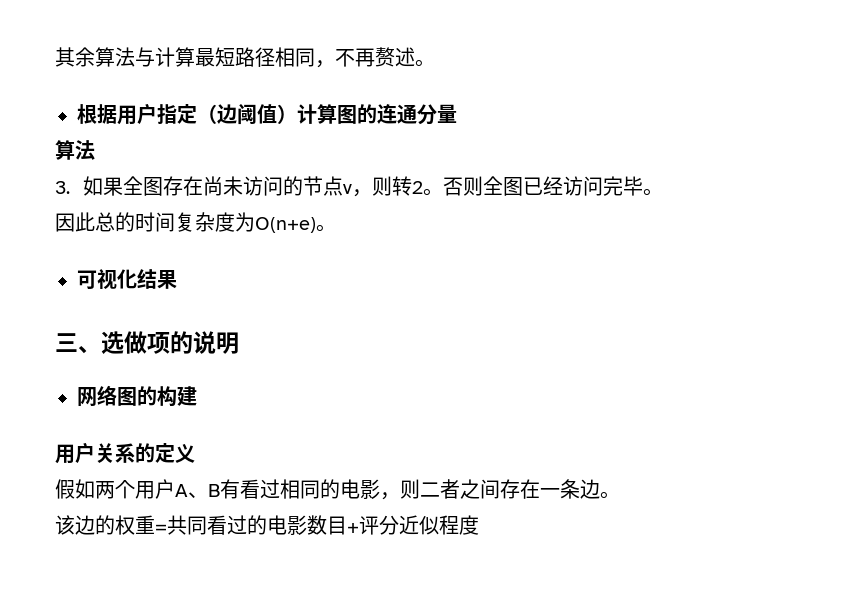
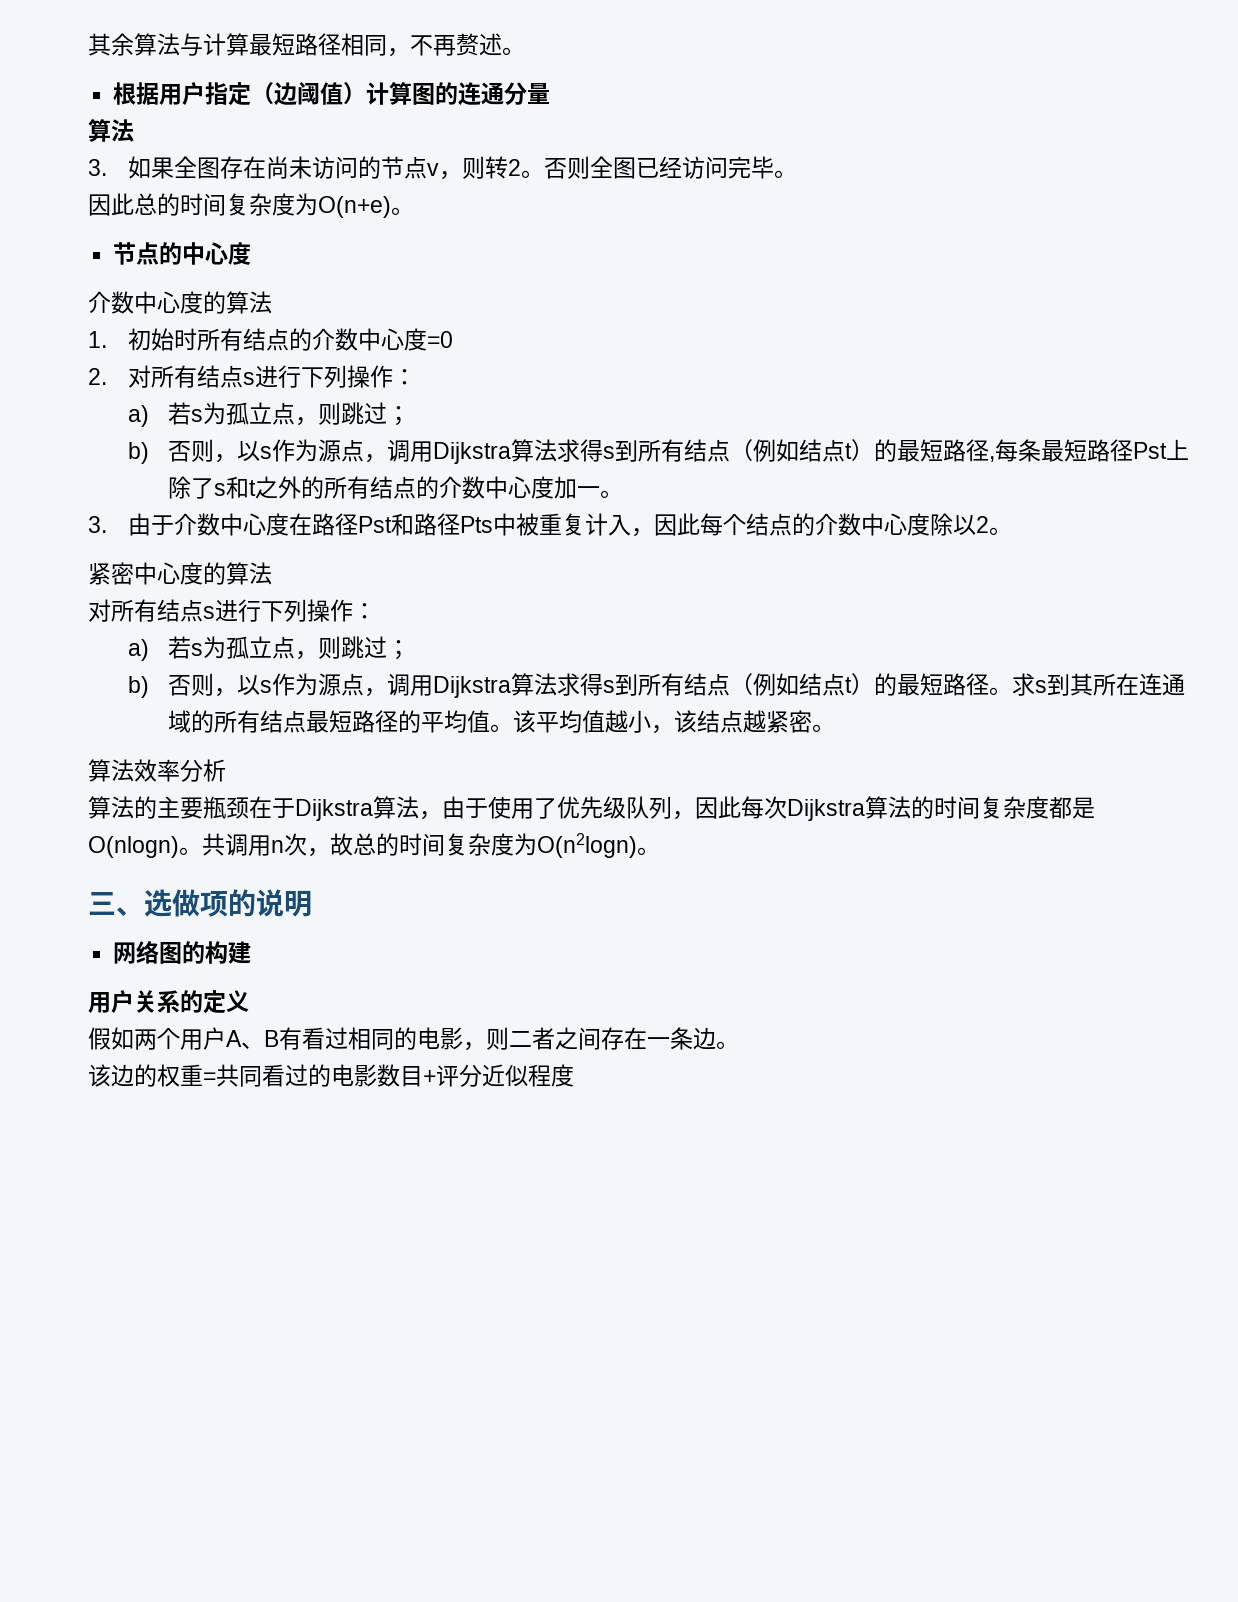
[77,269,177,289] 可视化结果 -> [113,242,252,265] [88,291,272,314] [88,328,453,351] [88,365,416,388] [127,402,410,427] [127,439,1189,464] [167,476,623,499] [88,513,1012,537] [88,562,272,585] [88,599,376,622] [127,636,410,661] [127,673,1185,698] [167,710,835,734] [88,759,226,782] [88,796,1095,821] [88,833,660,858] 节点的中心度 // 介数中心度的算法 // 1.初始时所有结点的介数中心度=0 // 2.对所有结点s进行下列操作： // a)若s为孤立点，则跳过； // b)否则，以s作为源点，调用Dijkstra算法求得s到所有结点（例如结点t）的最短路径,每条最短路径Pst上除了s和t之外的所有结点的介数中心度加一。 // 3.由于介数中心度在路径Pst和路径Pts中被重复计入，因此每个结点的介数中心度除以2。 // 紧密中心度的算法 // 对所有结点s进行下列操作： // a)若s为孤立点，则跳过； // b)否则，以s作为源点，调用Dijkstra算法求得s到所有结点（例如结点t）的最短路径。求s到其所在连通域的所有结点最短路径的平均值。该平均值越小，该结点越紧密。 // 算法效率分析 // 算法的主要瓶颈在于Dijkstra算法，由于使用了优先级队列，因此每次Dijkstra算法的时间复杂度都是O(nlogn)。共调用n次，故总的时间复杂度为O(n2logn)。

